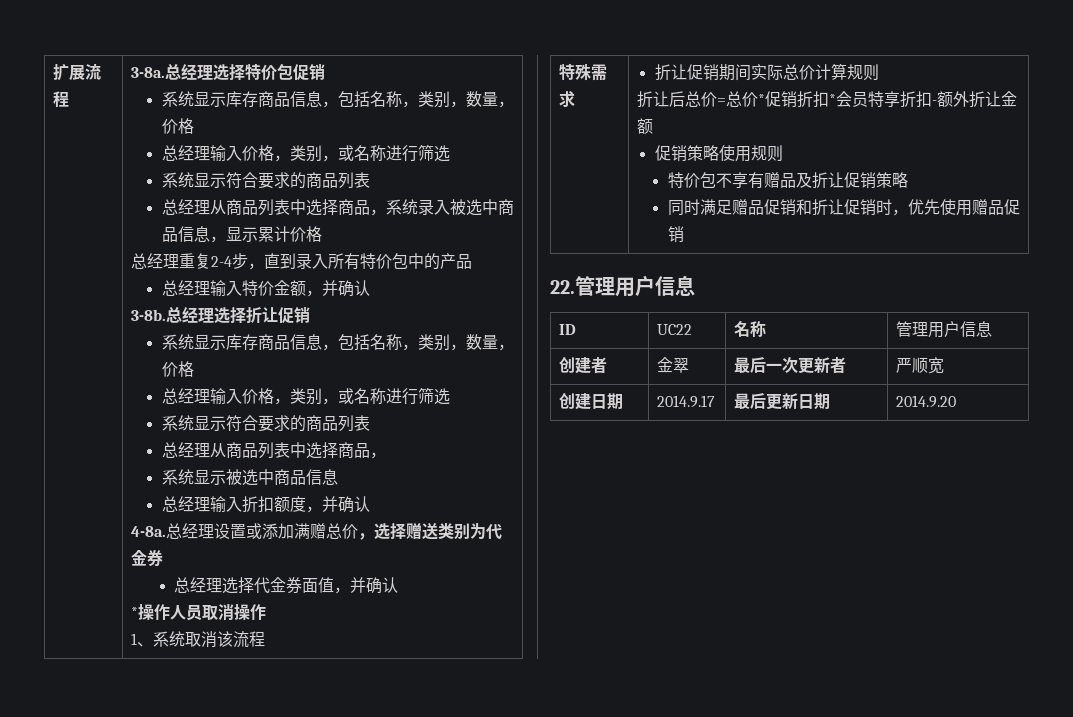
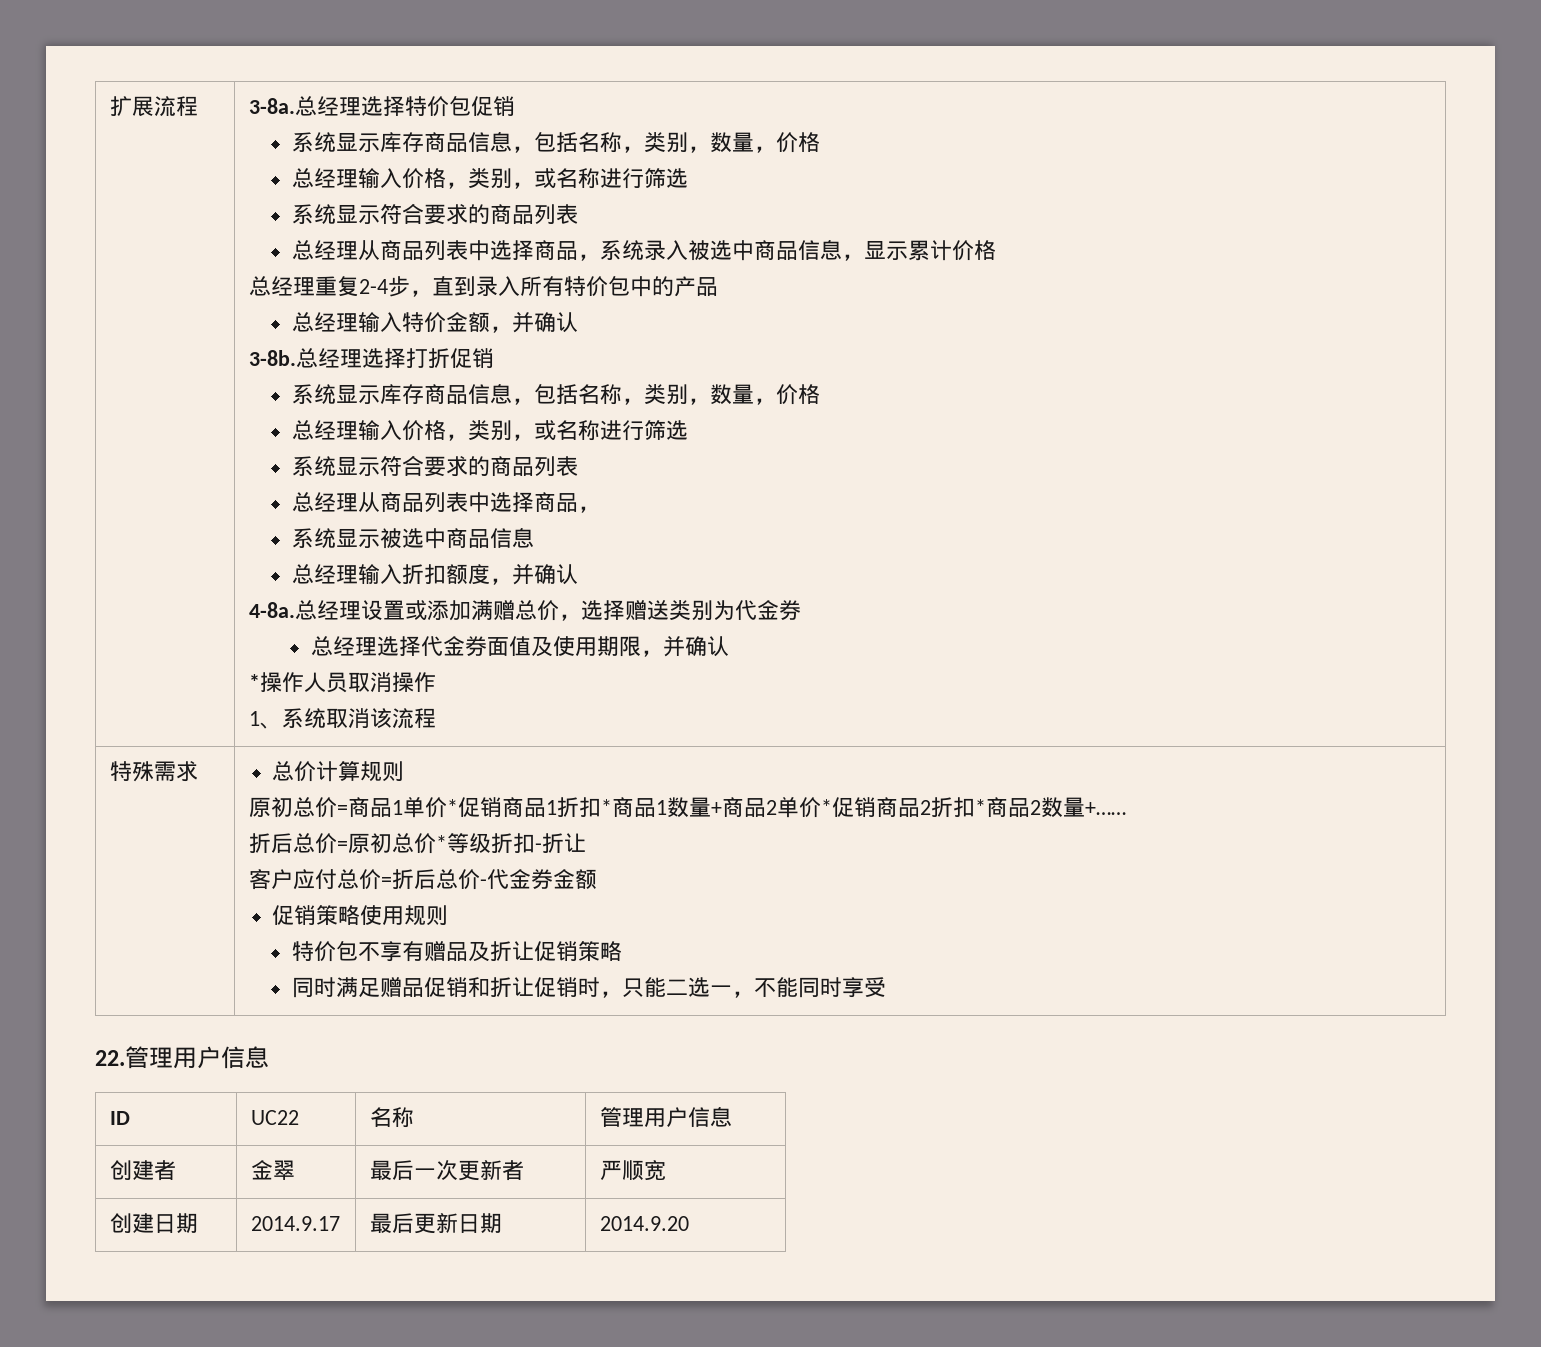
[246,307,279,324] 折让 -> [405,348,450,368] 打折
(335, 585) none -> [530,636,641,657] 及使用期限
[654,64,783,81] 折让促销期间实际 -> (198, 771) none
[637,91,670,108] 折让 -> [248,797,1126,818] [248,833,271,853] 原初总价=商品1单价*促销商品1折扣*商品1数量+商品2单价*促销商品2折扣*商品2数量+…… // 折
(727, 101) none -> [347,833,392,854] 原初
[765,91,901,108] 促销折扣*会员特享 -> [446,833,491,853] 等级
[937,91,1002,108] 额外折让 -> [541,833,586,853] [248,869,553,890] 折让 // 客户应付总价=折后总价-代金券
[907,199,1020,216] [667,226,684,243] 优先使用赠品促销 -> [621,977,886,998] 只能二选一，不能同时享受

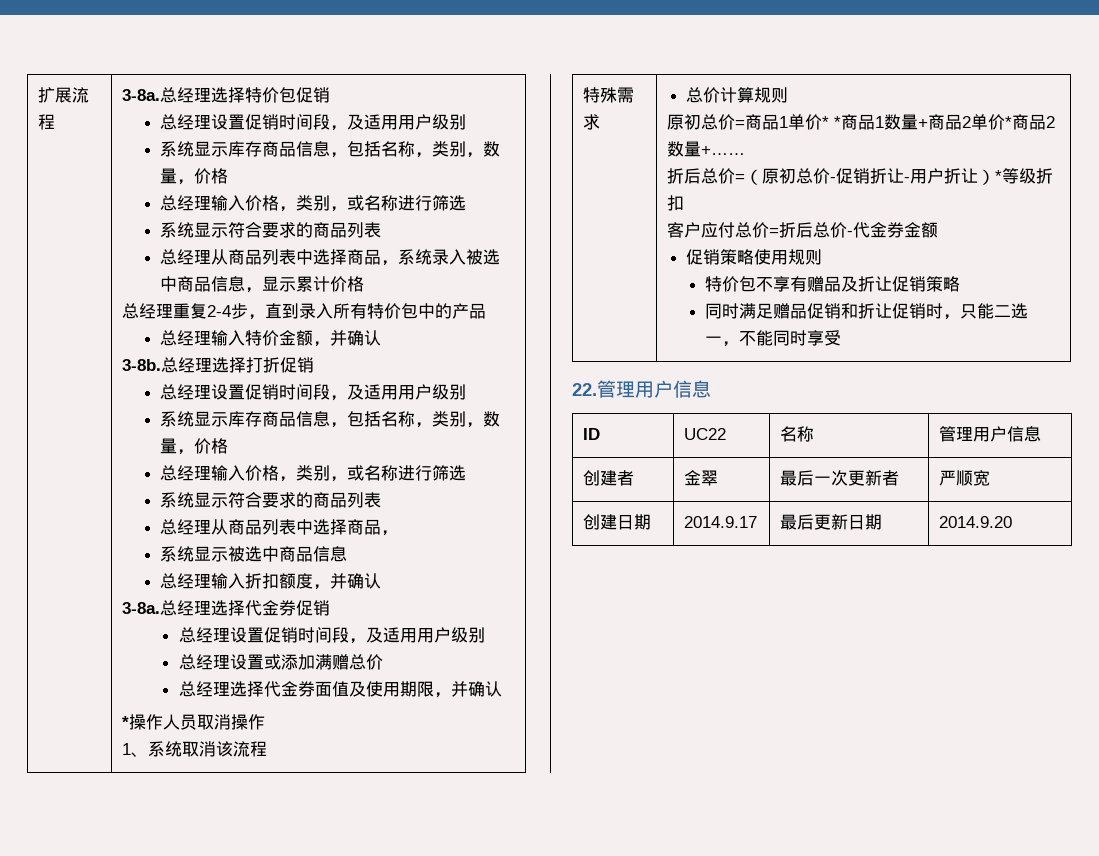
(515, 106) none -> [159,114,466,131] // 总经理设置促销时间段，及适用用户级别
(494, 358) none -> [159,384,466,401] // 总经理设置促销时间段，及适用用户级别
[248,602,295,618] 4-8a. -> [122,600,331,616] [178,627,485,644] 3-8a.总经理选择代金券促销 // 总经理设置促销时间段，及适用用户级别 //
[558,600,801,621] ，选择赠送类别为代金券 -> (383, 662) none
[457,797,601,817] 促销商品1折扣 -> (830, 122) none
[831,797,986,817] 促销商品2折扣* -> (1013, 122) none
[347,833,436,854] 原初总价 -> [745,168,996,185] （原初总价-促销折让-用户折让）
[534,833,586,853] -折让 -> (685, 203) none

